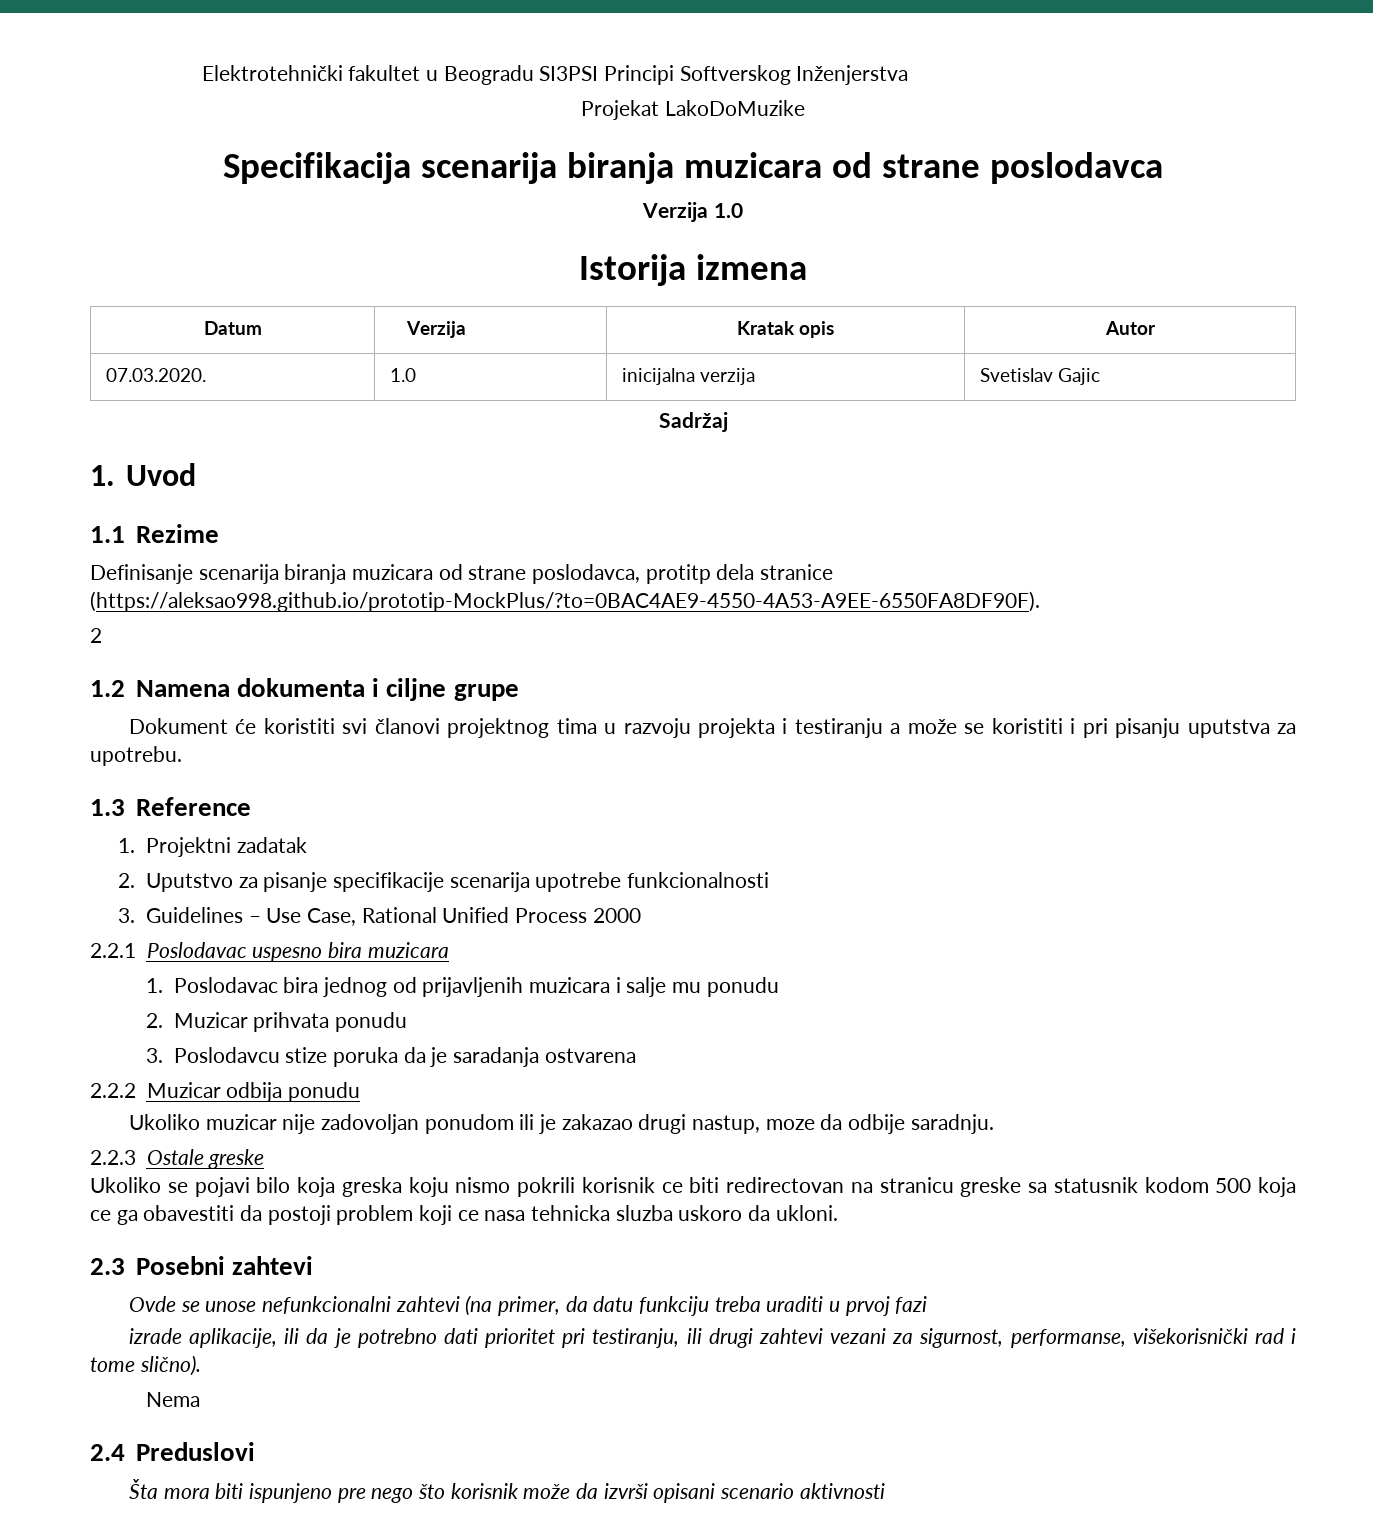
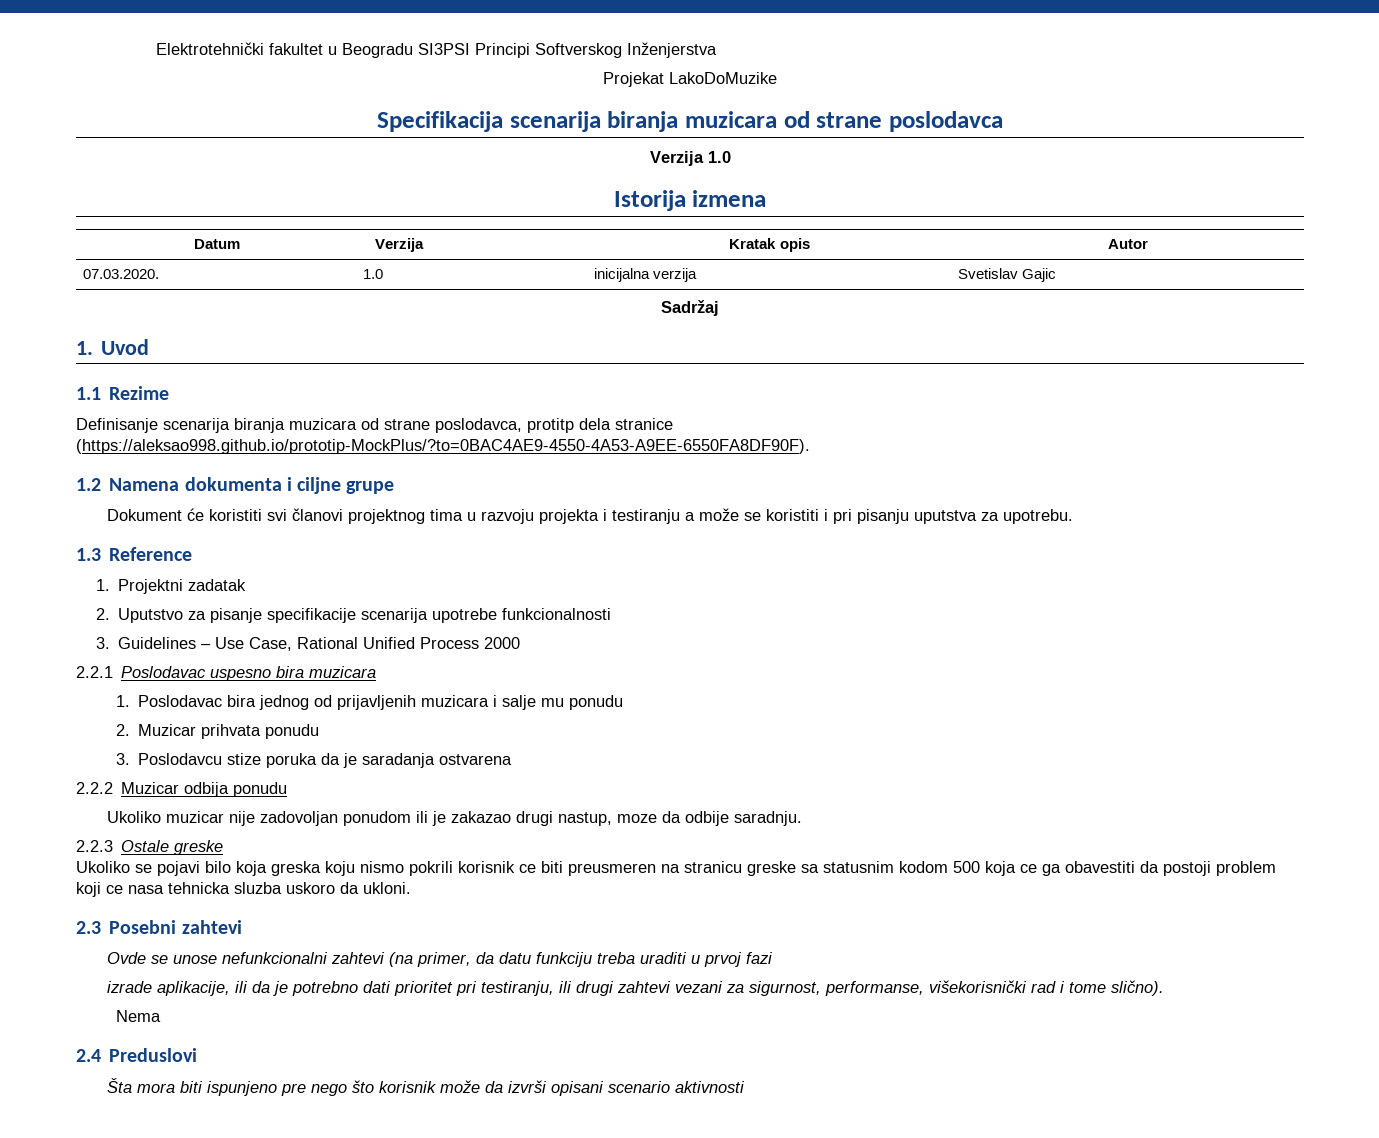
[90,628,102,643] // 2 -> (810, 446) none
[726,1177,844,1193] redirectovan -> [568,863,656,876] preusmeren
[1053,1177,1138,1193] statusnik -> [823,861,894,873] statusnim

